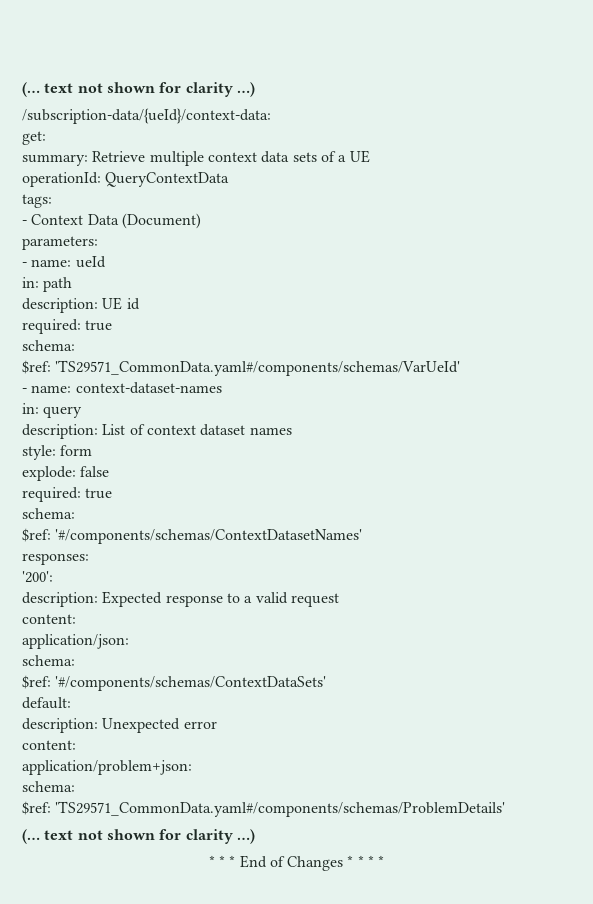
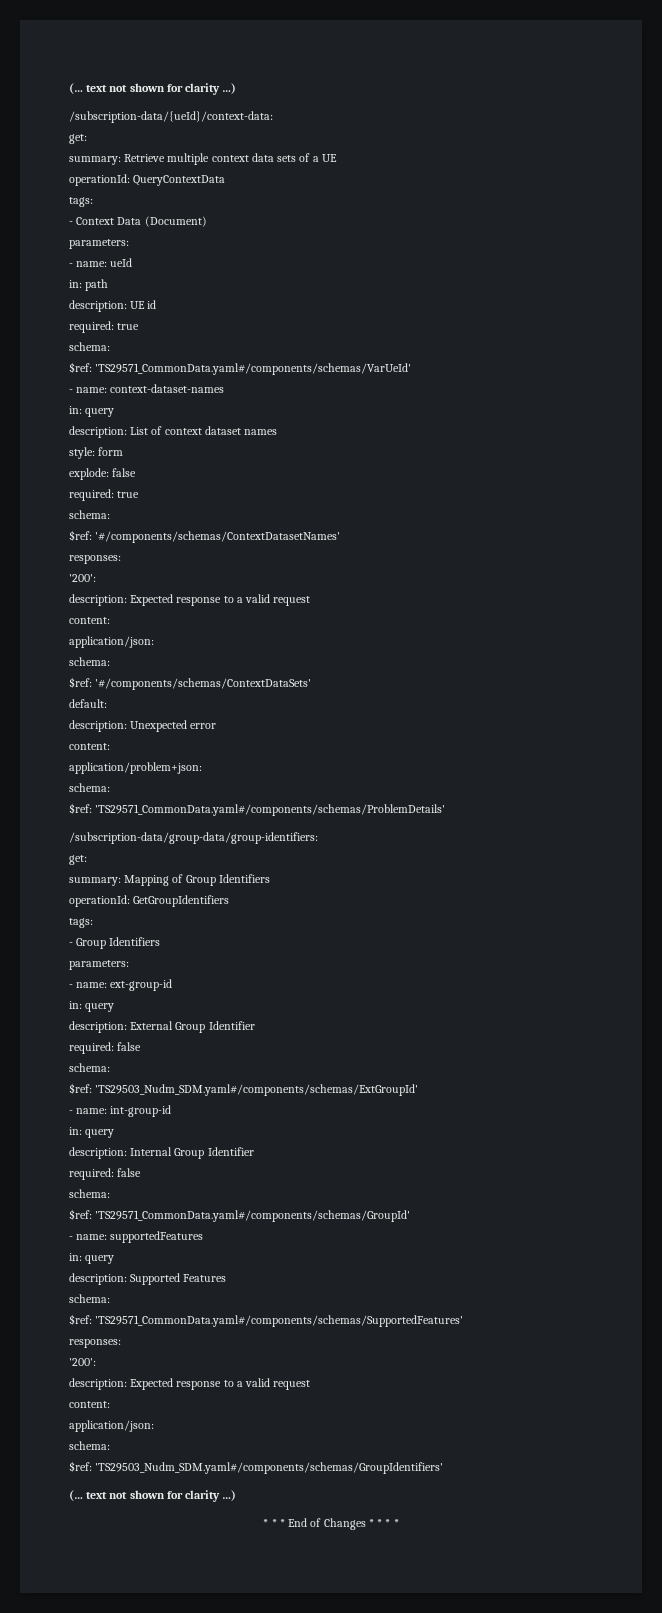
(506, 809) none -> [69,832,318,844] [69,855,87,865] [69,874,270,886] [69,895,230,907] [69,918,93,928] [69,937,161,949] [69,960,129,970] [69,979,173,991] [69,1001,115,1012] [69,1021,255,1033] [69,1042,142,1054] [69,1063,110,1072] [69,1083,419,1096] [69,1105,172,1117] [69,1127,115,1138] [69,1147,254,1159] [69,1168,142,1180] [69,1189,110,1198] [69,1209,411,1222] [69,1231,204,1243] [69,1253,115,1264] [69,1273,227,1285] [69,1294,110,1303] [69,1314,464,1327] [69,1339,121,1348] [69,1358,96,1366] [69,1378,311,1390] [69,1401,110,1408] [69,1420,154,1432] [69,1441,110,1450] [69,1461,444,1474] // /subscription-data/group-data/group-identifiers: // get: // summary: Mapping of Group Identifiers // operationId: GetGroupIdentifiers // tags: // - Group Identifiers // parameters: // - name: ext-group-id // in: query // description: External Group Identifier // required: false // schema: // $ref: 'TS29503_Nudm_SDM.yaml#/components/schemas/ExtGroupId' // - name: int-group-id // in: query // description: Internal Group Identifier // required: false // schema: // $ref: 'TS29571_CommonData.yaml#/components/schemas/GroupId' // - name: supportedFeatures // in: query // description: Supported Features // schema: // $ref: 'TS29571_CommonData.yaml#/components/schemas/SupportedFeatures' // responses: // '200': // description: Expected response to a valid request // content: // application/json: // schema: // $ref: 'TS29503_Nudm_SDM.yaml#/components/schemas/GroupIdentifiers'

